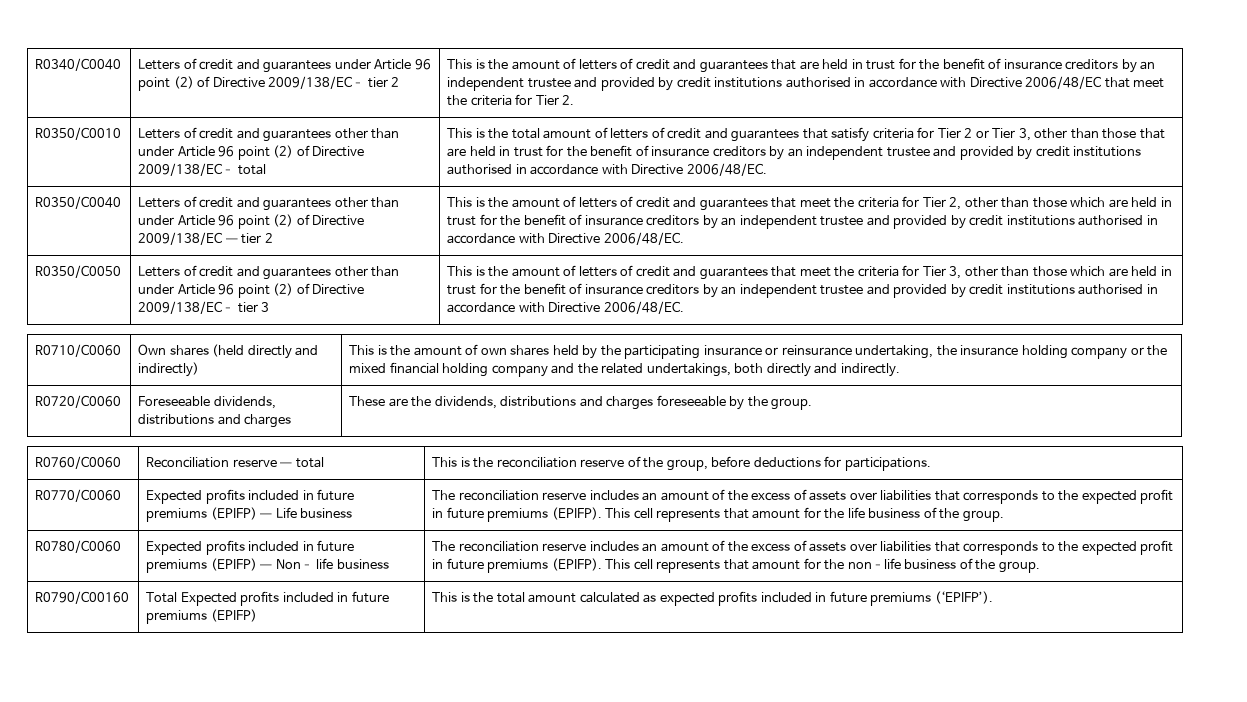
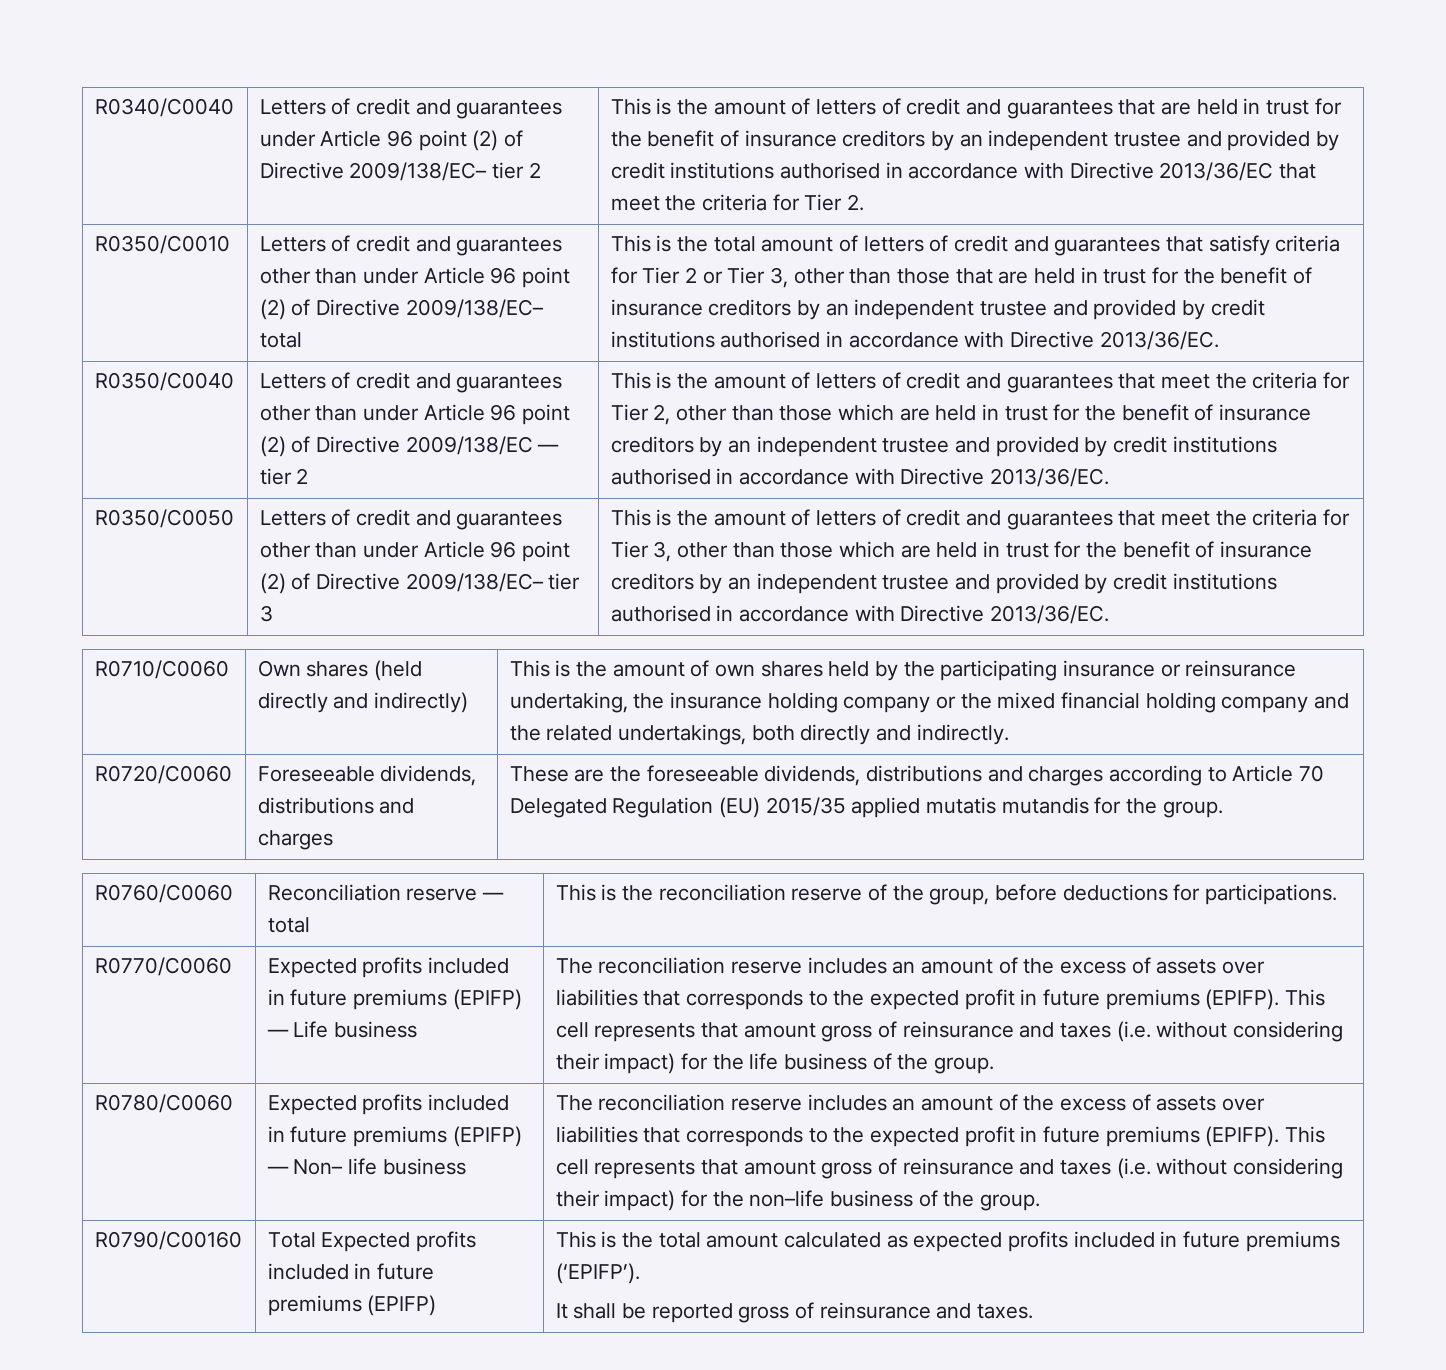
[1025,76,1102,89] 2006/48/EC -> [1159,162,1274,181] 2013/36/EC
[686,163,767,176] 2006/48/EC. -> [1099,331,1219,350] 2013/36/EC.
[603,232,684,245] 2006/48/EC. -> [990,468,1110,487] 2013/36/EC.
[603,301,684,314] 2006/48/EC. -> [990,605,1110,624] 2013/36/EC.
[434,395,745,410] dividends, distributions and charges foreseeable by -> [646,765,1325,786] [509,797,1122,818] foreseeable dividends, distributions and charges according to Article 70 Delegated Regulation (EU) 2015/35 applied mutatis mutandis for
(801, 514) none -> [821,1021,1344,1042] [555,1053,676,1074] gross of reinsurance and taxes (i.e. without considering their impact)
(801, 565) none -> [821,1158,1344,1179] [555,1190,676,1211] gross of reinsurance and taxes (i.e. without considering their impact)
(993, 597) none -> [555,1302,1034,1323] // It shall be reported gross of reinsurance and taxes.

